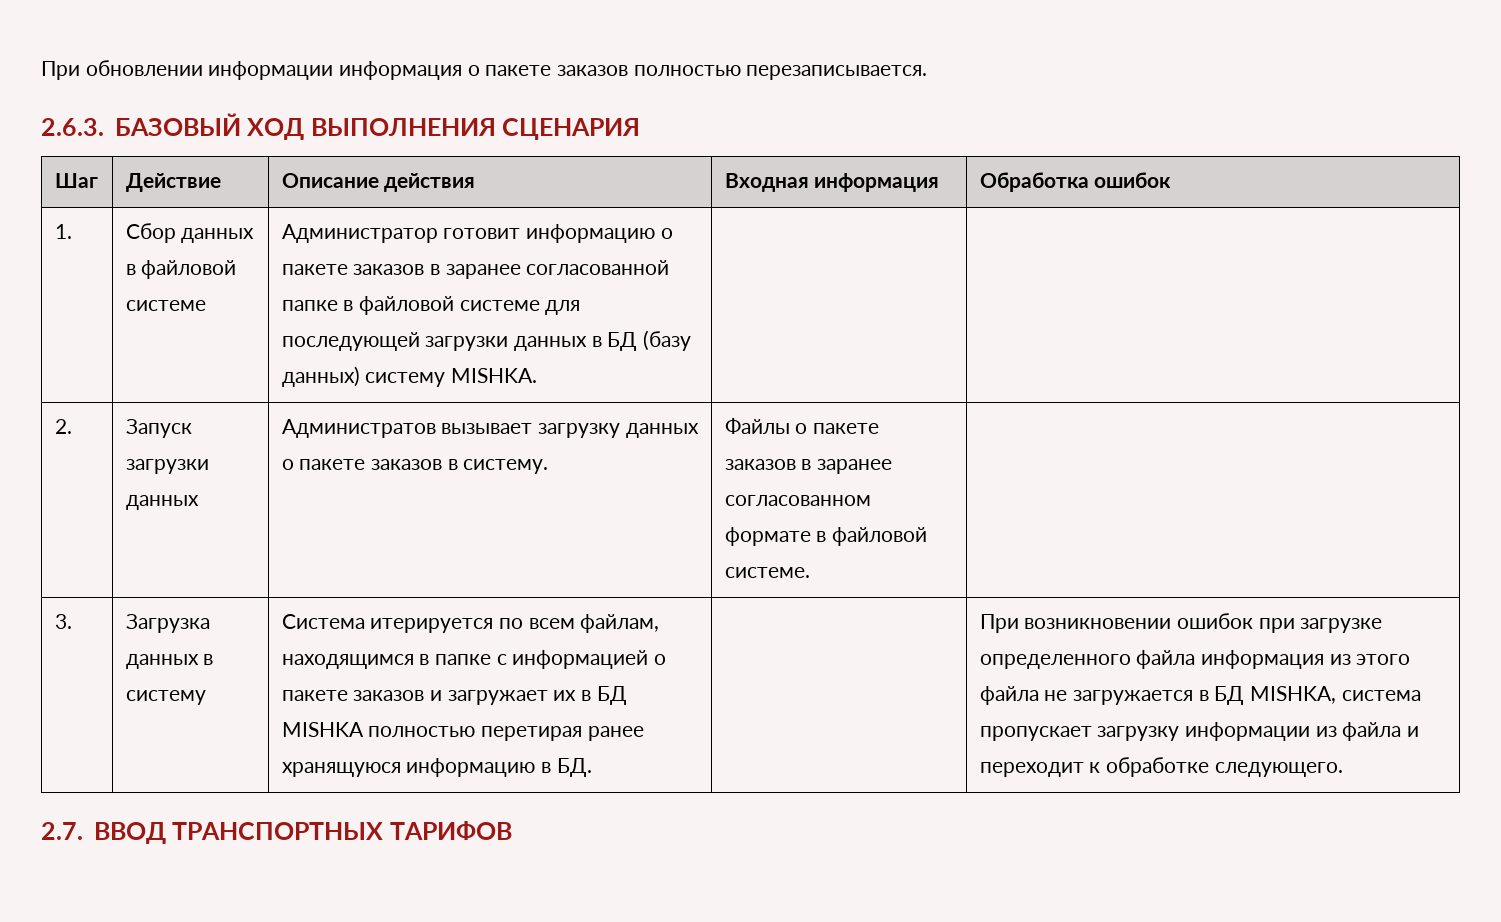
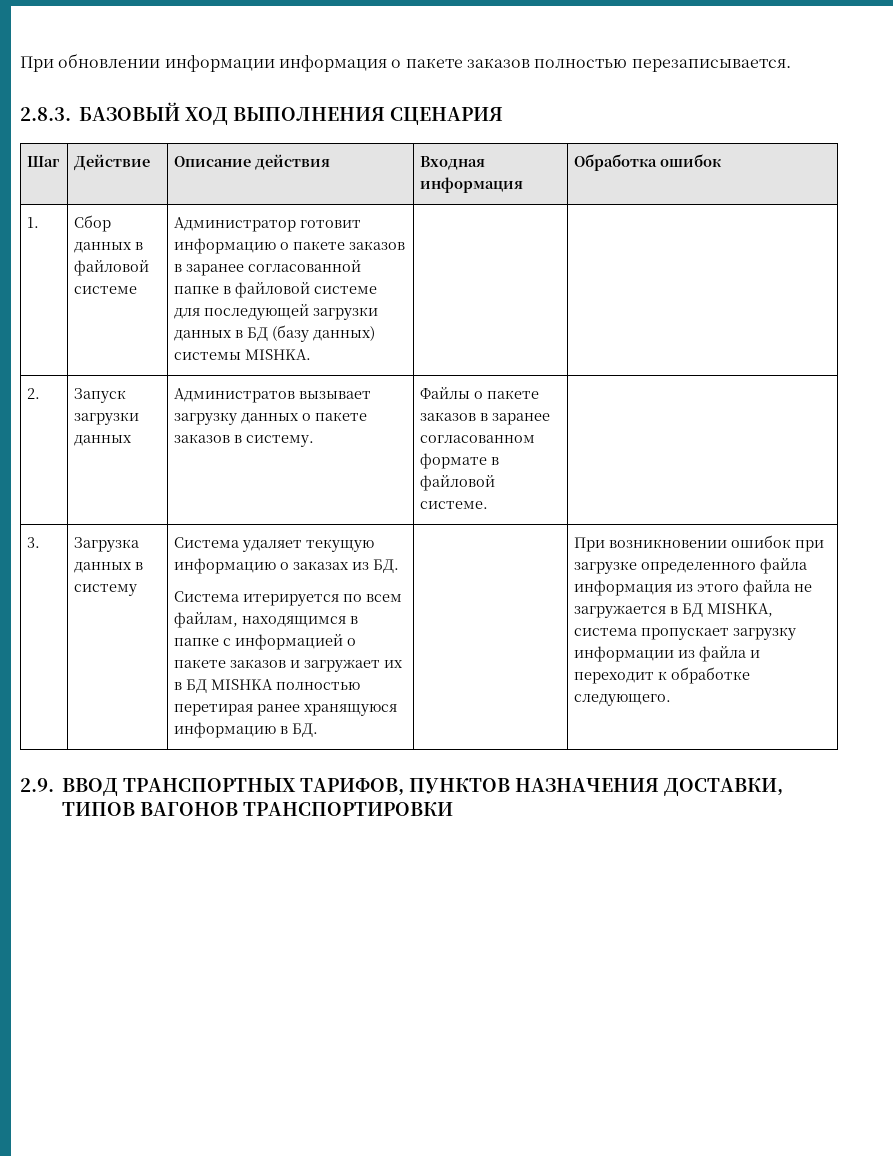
[41,118,104,136] 2.6.3. -> [20,107,71,121] 2.8.3.
[365,372,446,387] систему -> [174,352,242,360] системы
(365, 621) none -> [242,539,375,552] [174,558,400,574] [174,591,240,602] удаляет текущую информацию о заказах из БД. // Система
[41,822,83,840] 2.7. -> [20,778,54,792] 2.9.
[389,821,512,840] ТАРИФОВ -> [300,778,783,796] [62,802,453,816] ТАРИФОВ, ПУНКТОВ НАЗНАЧЕНИЯ ДОСТАВКИ, ТИПОВ ВАГОНОВ ТРАНСПОРТИРОВКИ

